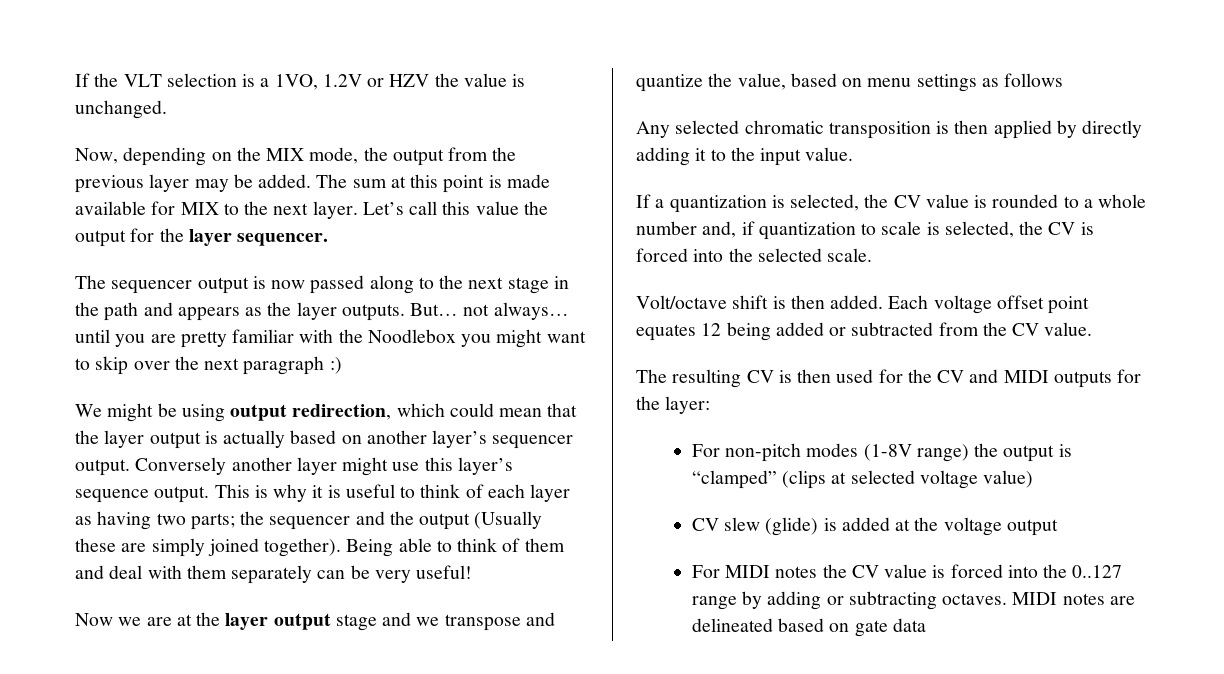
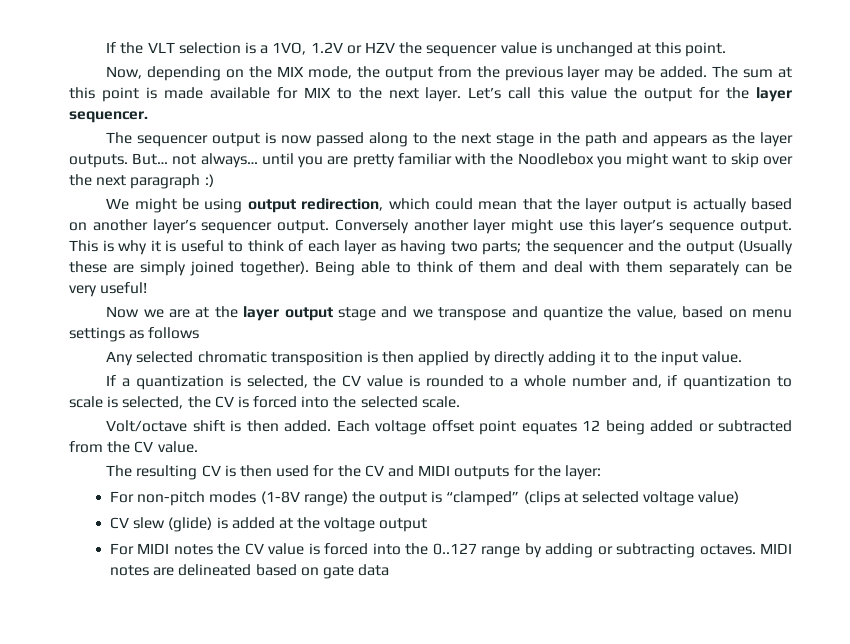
[463,73,526,87] [75,100,167,119] value is unchanged. -> [426,42,727,57] sequencer value is unchanged at this point.

